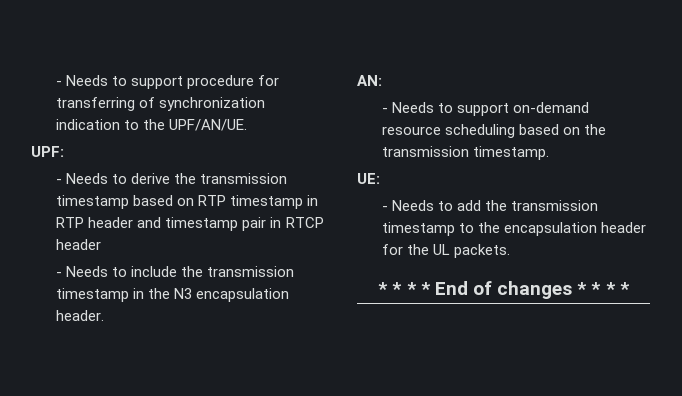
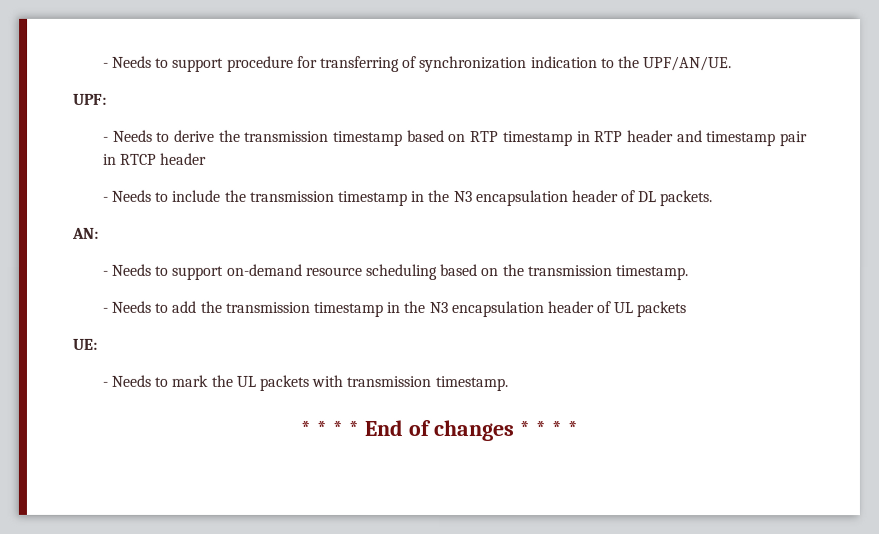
[56,310,105,321] header. -> [571,190,714,207] header of DL packets.
[357,173,380,184] // UE: -> (689, 273) none
[459,222,647,236] [382,244,511,258] to the encapsulation header for the UL packets. -> [386,300,687,318] [72,338,97,350] [101,374,508,392] in the N3 encapsulation header of UL packets // UE: // - Needs to mark the UL packets with transmission timestamp.

